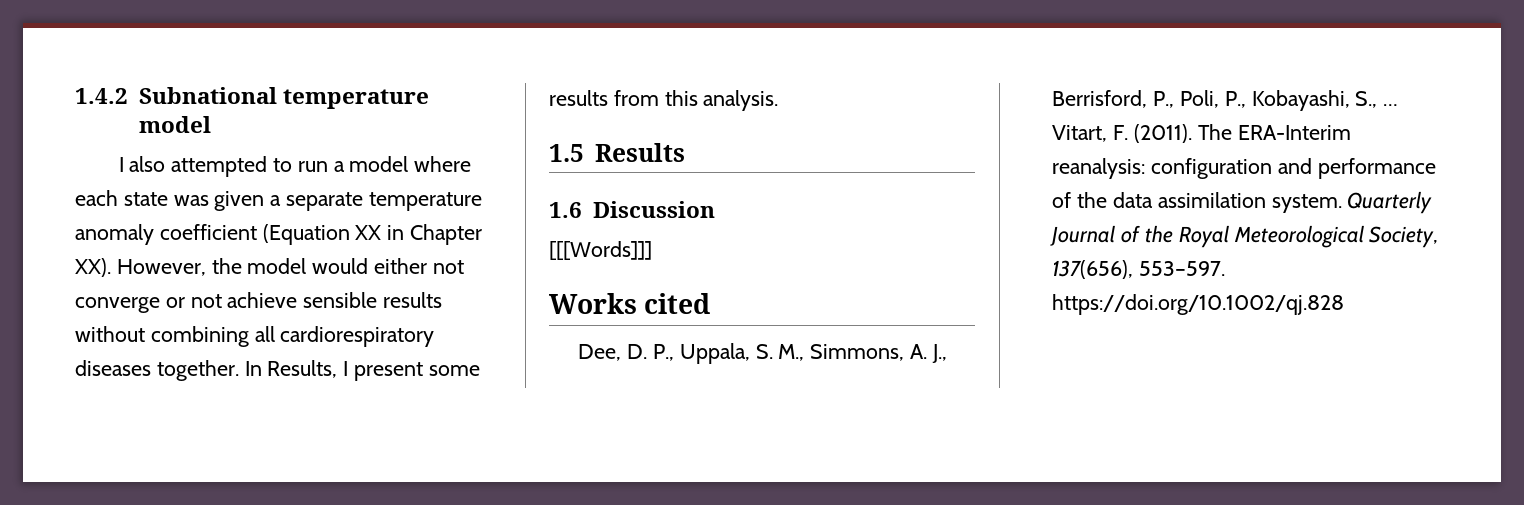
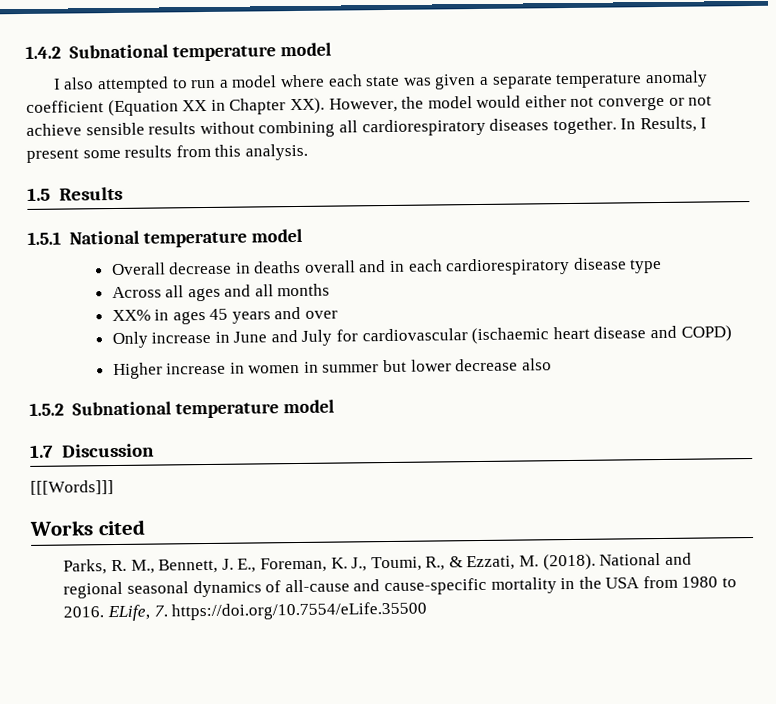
[549,201,715,218] [549,241,652,260] [549,293,711,314] [578,343,947,364] [1052,90,1399,111] [1052,124,1351,143] [1052,158,1436,179] [1052,191,1433,214] [1050,225,1439,248] [1052,260,1226,279] [1052,294,1345,315] 1.6 Discussion // [[[Words]]] // Works cited // Dee, D. P., Uppala, S. M., Simmons, A. J., Berrisford, P., Poli, P., Kobayashi, S., … Vitart, F. (2011). The ERA-Interim reanalysis: configuration and performance of the data assimilation system. Quarterly Journal of the Royal Meteorological Society, 137(656), 553–597. https://doi.org/10.1002/qj.828 -> [27,228,303,248] [111,257,663,276] [111,283,331,302] [111,306,339,325] [111,325,732,349] [112,358,552,380] [29,399,335,419] [30,443,156,458] [30,480,114,495] [29,519,145,536] [63,552,692,575] [63,575,738,599] [63,601,428,622] 1.5.1 National temperature model // Overall decrease in deaths overall and in each cardiorespiratory disease type // Across all ages and all months // XX% in ages 45 years and over // Only increase in June and July for cardiovascular (ischaemic heart disease and COPD) // Higher increase in women in summer but lower decrease also // 1.5.2 Subnational temperature model // 1.7 Discussion // [[[Words]]] // Works cited // Parks, R. M., Bennett, J. E., Foreman, K. J., Toumi, R., & Ezzati, M. (2018). National and regional seasonal dynamics of all-cause and cause-specific mortality in the USA from 1980 to 2016. ELife, 7. https://doi.org/10.7554/eLife.35500

